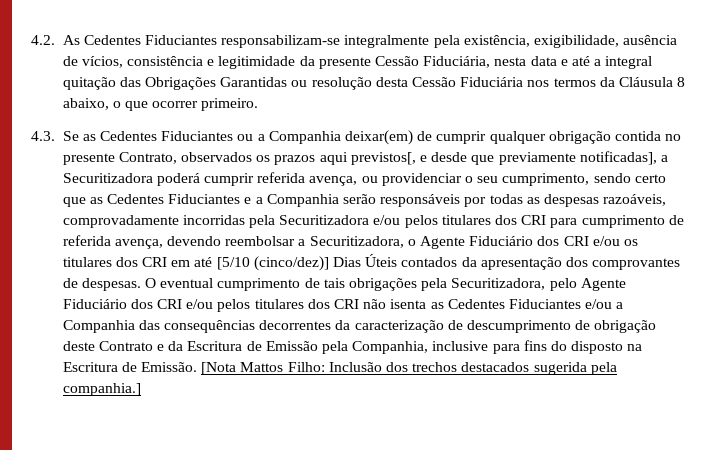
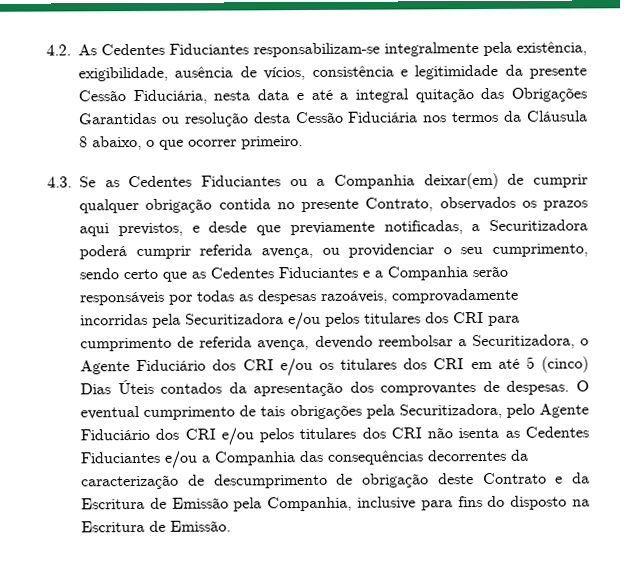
[350,152,416,165] previstos[, -> [117,222,183,237] previstos,
[579,151,657,165] notificadas], -> [383,220,463,235] notificadas,
[216,256,329,271] [5/10 (cinco/dez)] -> [525,356,590,373] 5 (cinco)
[201,362,617,375] [62,383,141,396] [Nota Mattos Filho: Inclusão dos trechos destacados sugerida pela companhia.] -> (231, 526) none

